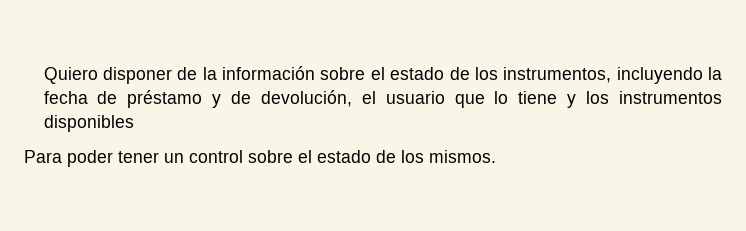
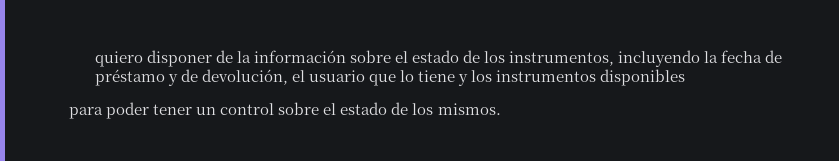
[43,67,98,84] Quiero -> [94,51,143,67] quiero
[24,150,62,163] Para -> [69,107,103,119] para

